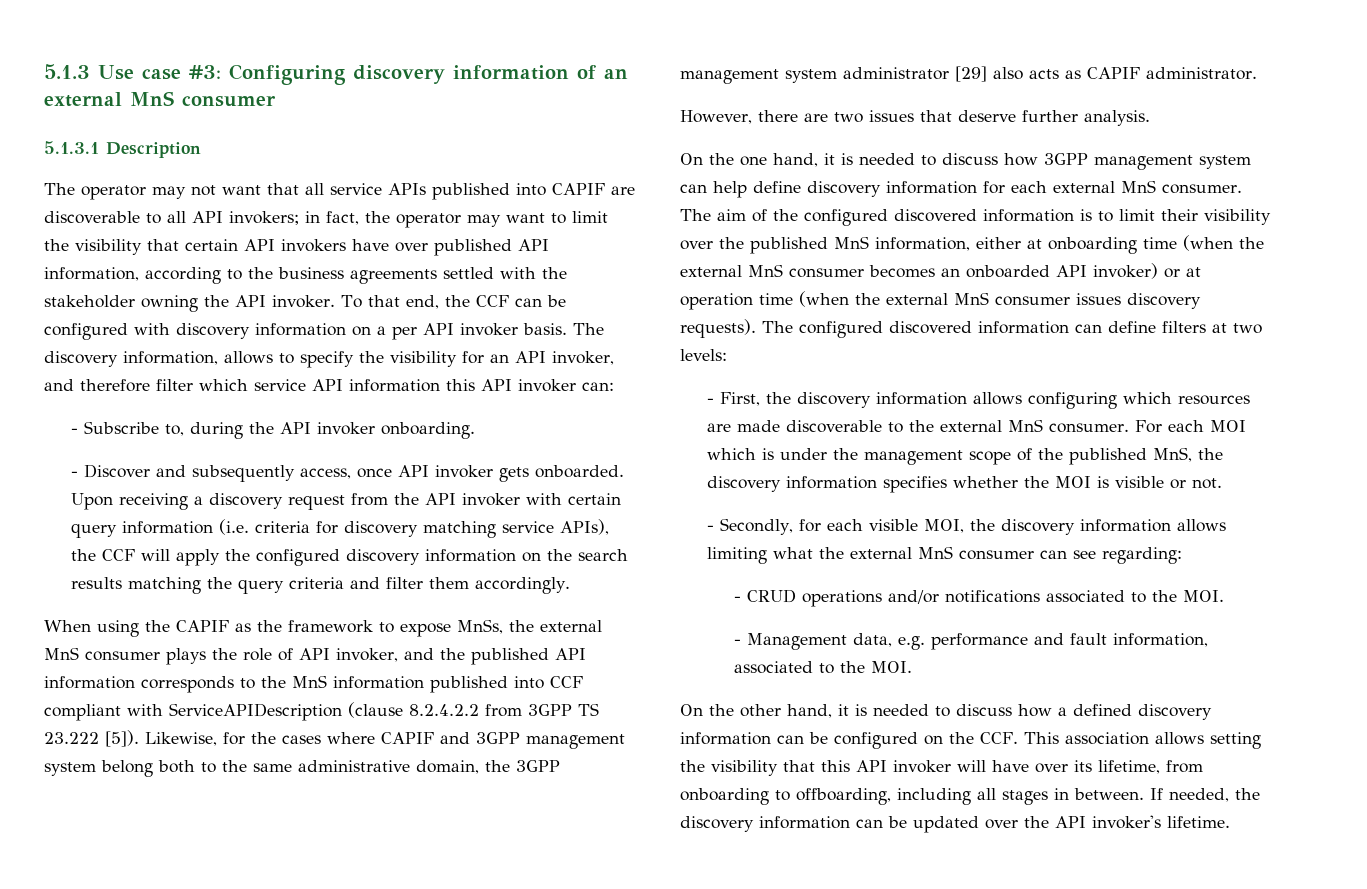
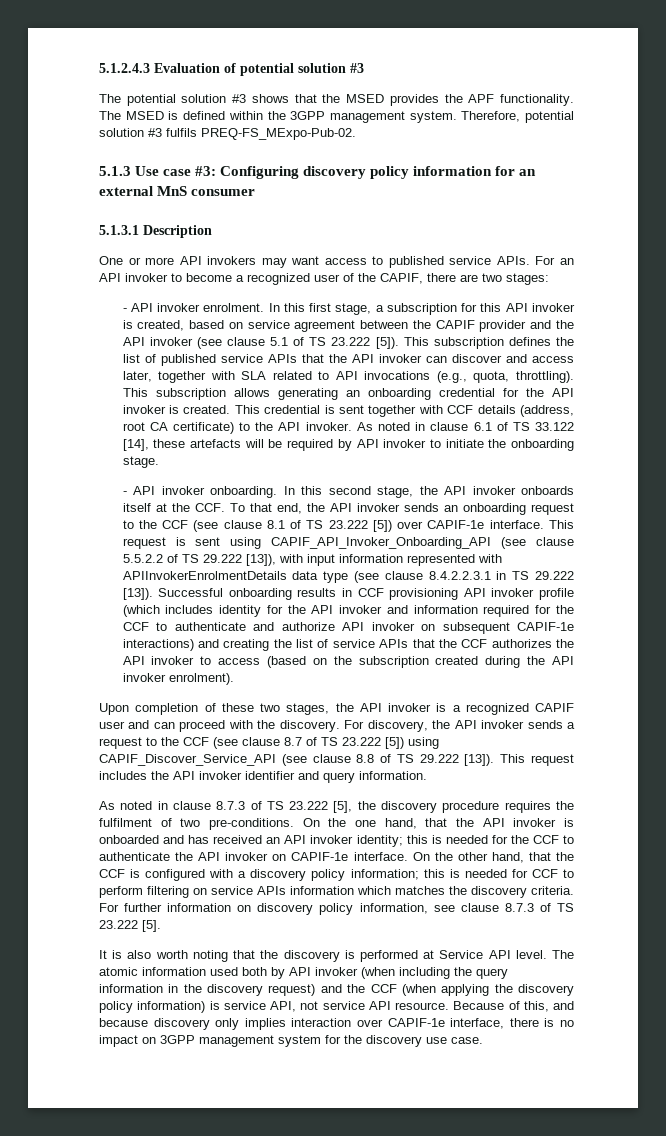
(44, 71) none -> [99,63,364,76] [99,94,574,106] [99,111,574,123] [99,128,356,140] 5.1.2.4.3 Evaluation of potential solution #3 // The potential solution #3 shows that the MSED provides the APF functionality. The MSED is defined within the 3GPP management system. Therefore, potential solution #3 fulfils PREQ-FS_MExpo-Pub-02. //
[453,65,596,80] information of -> [370,166,516,179] policy information for
[44,183,635,200] [44,211,608,228] [44,239,549,256] [44,267,567,284] [44,295,566,312] [44,323,604,340] [44,351,614,368] [44,379,614,392] [70,421,475,439] [70,464,624,482] [70,493,621,510] [70,519,609,538] [70,549,628,566] [70,577,570,594] [44,619,602,637] [44,647,586,665] [44,675,583,693] [44,702,599,721] [44,730,625,749] [44,760,560,777] [680,66,1257,84] [680,110,1150,126] [680,153,1251,170] [680,180,1242,198] [680,209,1271,226] [680,235,1264,254] [680,263,1201,279] [680,291,1201,310] [680,319,1262,338] [680,349,727,361] [706,392,1250,409] [706,419,1246,433] [706,447,1223,465] [706,476,1222,493] [706,518,1226,535] [706,546,1182,564] [733,589,1224,607] [733,633,1208,650] [733,661,912,674] [680,704,1212,720] [680,732,1261,749] [680,760,1203,776] [680,788,1260,805] [680,815,1230,833] The operator may not want that all service APIs published into CAPIF are discoverable to all API invokers; in fact, the operator may want to limit the visibility that certain API invokers have over published API information, according to the business agreements settled with the stakeholder owning the API invoker. To that end, the CCF can be configured with discovery information on a per API invoker basis. The discovery information, allows to specify the visibility for an API invoker, and therefore filter which service API information this API invoker can: // - Subscribe to, during the API invoker onboarding. // - Discover and subsequently access, once API invoker gets onboarded. Upon receiving a discovery request from the API invoker with certain query information (i.e. criteria for discovery matching service APIs), the CCF will apply the configured discovery information on the search results matching the query criteria and filter them accordingly. // When using the CAPIF as the framework to expose MnSs, the external MnS consumer plays the role of API invoker, and the published API information corresponds to the MnS information published into CCF compliant with ServiceAPIDescription (clause 8.2.4.2.2 from 3GPP TS 23.222 [5]). Likewise, for the cases where CAPIF and 3GPP management system belong both to the same administrative domain, the 3GPP management system administrator [29] also acts as CAPIF administrator. // However, there are two issues that deserve further analysis. // On the one hand, it is needed to discuss how 3GPP management system can help define discovery information for each external MnS consumer. The aim of the configured discovered information is to limit their visibility over the published MnS information, either at onboarding time (when the external MnS consumer becomes an onboarded API invoker) or at operation time (when the external MnS consumer issues discovery requests). The configured discovered information can define filters at two levels: // - First, the discovery information allows configuring which resources are made discoverable to the external MnS consumer. For each MOI which is under the management scope of the published MnS, the discovery information specifies whether the MOI is visible or not. // - Secondly, for each visible MOI, the discovery information allows limiting what the external MnS consumer can see regarding: // - CRUD operations and/or notifications associated to the MOI. // - Management data, e.g. performance and fault information, associated to the MOI. // On the other hand, it is needed to discuss how a defined discovery information can be configured on the CCF. This association allows setting the visibility that this API invoker will have over its lifetime, from onboarding to offboarding, including all stages in between. If needed, the discovery information can be updated over the API invoker's lifetime. -> [99,256,574,268] [99,273,549,285] [122,303,575,315] [122,320,574,332] [122,337,574,349] [122,354,574,366] [122,371,574,383] [122,388,574,400] [122,405,575,417] [122,422,574,434] [122,439,575,451] [122,456,159,468] [122,486,574,498] [122,503,575,515] [122,520,574,532] [122,537,574,549] [122,554,502,566] [122,571,574,583] [122,588,574,600] [122,605,574,617] [122,622,575,634] [122,639,574,651] [122,656,574,668] [122,673,234,685] [99,703,574,715] [99,720,575,732] [99,737,439,749] [99,754,574,766] [99,771,427,783] [99,801,575,813] [99,818,575,830] [99,835,574,847] [99,852,574,863] [99,869,574,881] [99,886,574,898] [99,903,574,915] [99,920,161,932] [99,950,574,962] [99,967,508,979] [99,984,574,996] [99,1001,574,1013] [99,1018,575,1030] [99,1035,483,1047] One or more API invokers may want access to published service APIs. For an API invoker to become a recognized user of the CAPIF, there are two stages: // - API invoker enrolment. In this first stage, a subscription for this API invoker is created, based on service agreement between the CAPIF provider and the API invoker (see clause 5.1 of TS 23.222 [5]). This subscription defines the list of published service APIs that the API invoker can discover and access later, together with SLA related to API invocations (e.g., quota, throttling). This subscription allows generating an onboarding credential for the API invoker is created. This credential is sent together with CCF details (address, root CA certificate) to the API invoker. As noted in clause 6.1 of TS 33.122 [14], these artefacts will be required by API invoker to initiate the onboarding stage. // - API invoker onboarding. In this second stage, the API invoker onboards itself at the CCF. To that end, the API invoker sends an onboarding request to the CCF (see clause 8.1 of TS 23.222 [5]) over CAPIF-1e interface. This request is sent using CAPIF_API_Invoker_Onboarding_API (see clause 5.5.2.2 of TS 29.222 [13]), with input information represented with APIInvokerEnrolmentDetails data type (see clause 8.4.2.2.3.1 in TS 29.222 [13]). Successful onboarding results in CCF provisioning API invoker profile (which includes identity for the API invoker and information required for the CCF to authenticate and authorize API invoker on subsequent CAPIF-1e interactions) and creating the list of service APIs that the CCF authorizes the API invoker to access (based on the subscription created during the API invoker enrolment). // Upon completion of these two stages, the API invoker is a recognized CAPIF user and can proceed with the discovery. For discovery, the API invoker sends a request to the CCF (see clause 8.7 of TS 23.222 [5]) using CAPIF_Discover_Service_API (see clause 8.8 of TS 29.222 [13]). This request includes the API invoker identifier and query information. // As noted in clause 8.7.3 of TS 23.222 [5], the discovery procedure requires the fulfilment of two pre-conditions. On the one hand, that the API invoker is onboarded and has received an API invoker identity; this is needed for the CCF to authenticate the API invoker on CAPIF-1e interface. On the other hand, that the CCF is configured with a discovery policy information; this is needed for CCF to perform filtering on service APIs information which matches the discovery criteria. For further information on discovery policy information, see clause 8.7.3 of TS 23.222 [5]. // It is also worth noting that the discovery is performed at Service API level. The atomic information used both by API invoker (when including the query information in the discovery request) and the CCF (when applying the discovery policy information) is service API, not service API resource. Because of this, and because discovery only implies interaction over CAPIF-1e interface, there is no impact on 3GPP management system for the discovery use case.

